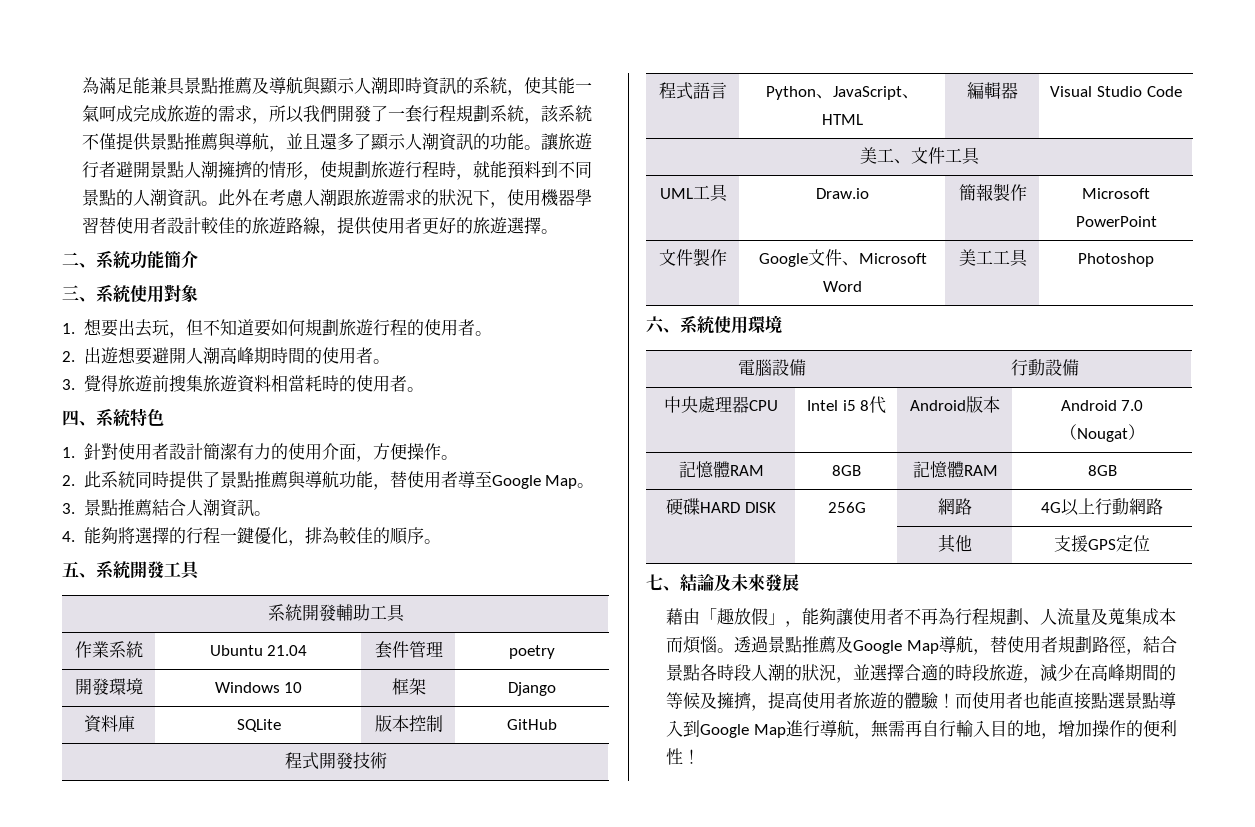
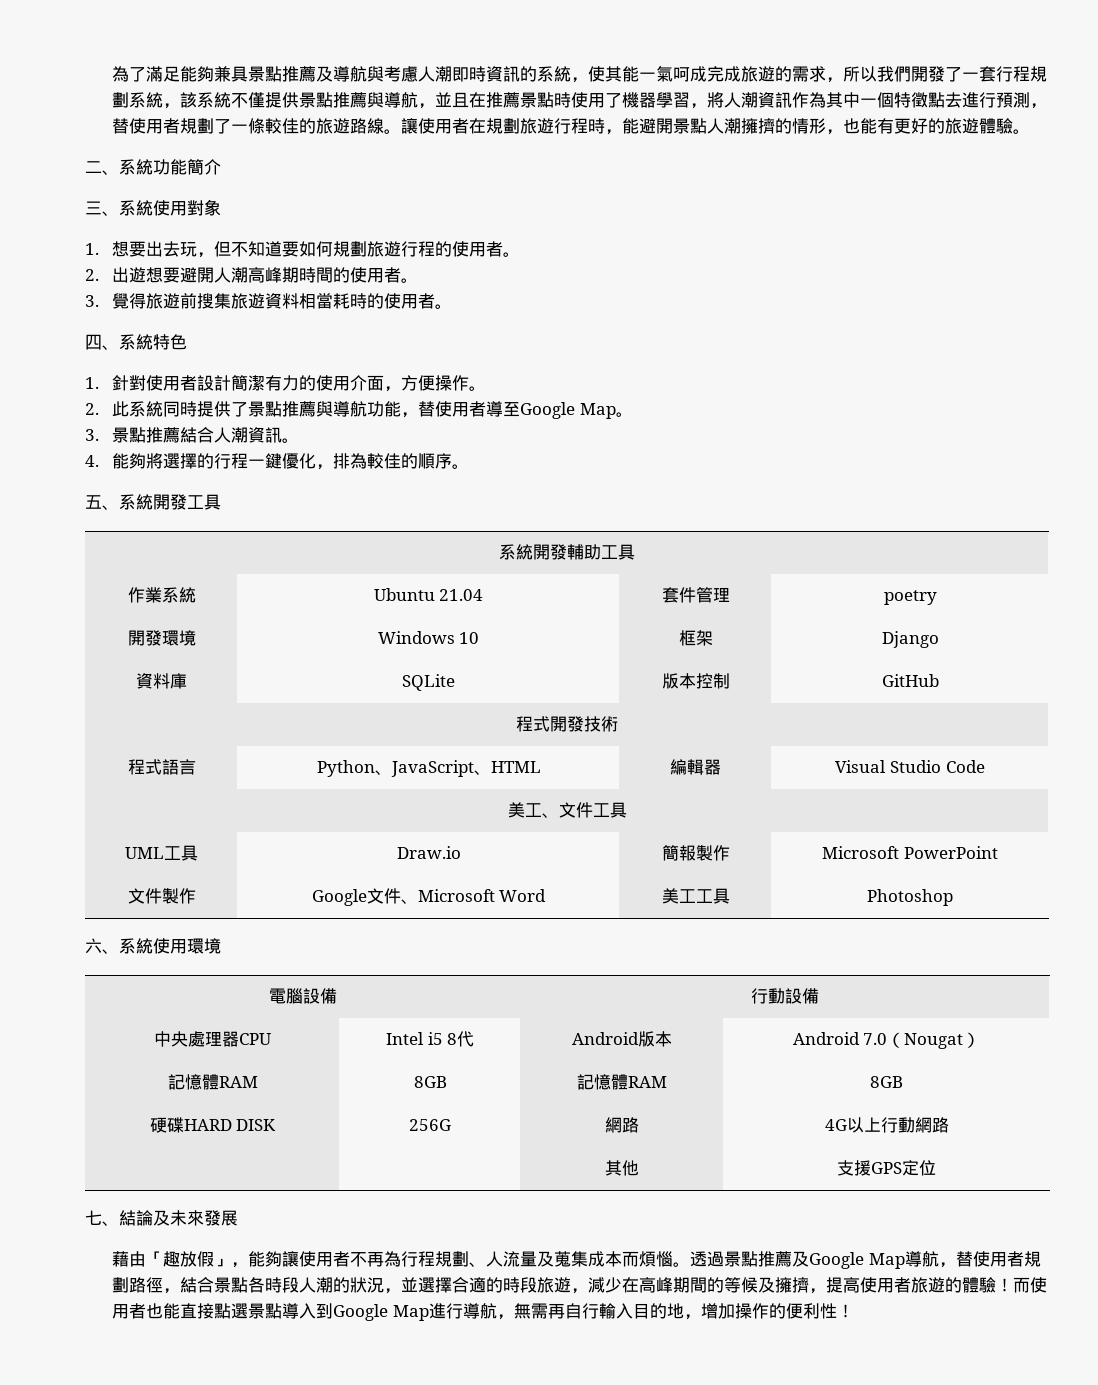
[82,77,151,94] 為滿足能 -> [112,66,215,82] 為了滿足能夠
[319,77,356,95] 顯示 -> [384,66,419,82] 考慮
[320,133,593,151] [82,161,117,178] 還多了顯示人潮資訊的功能。讓旅遊行者 -> [469,92,1048,109] [112,118,640,135] 在推薦景點時使用了機器學習，將人潮資訊作為其中一個特徵點去進行預測，替使用者規劃了一條較佳的旅遊路線。讓使用者在規劃旅遊行程時，能
[320,160,593,180] [82,189,593,208] [82,217,423,236] 使規劃旅遊行程時，就能預料到不同景點的人潮資訊。此外在考慮人潮跟旅遊需求的狀況下，使用機器學習替使用者設計較佳的旅遊路線，提供使用者 -> [843,118,895,134] 也能有
[507,217,542,234] 選擇 -> [979,118,1014,134] 體驗

